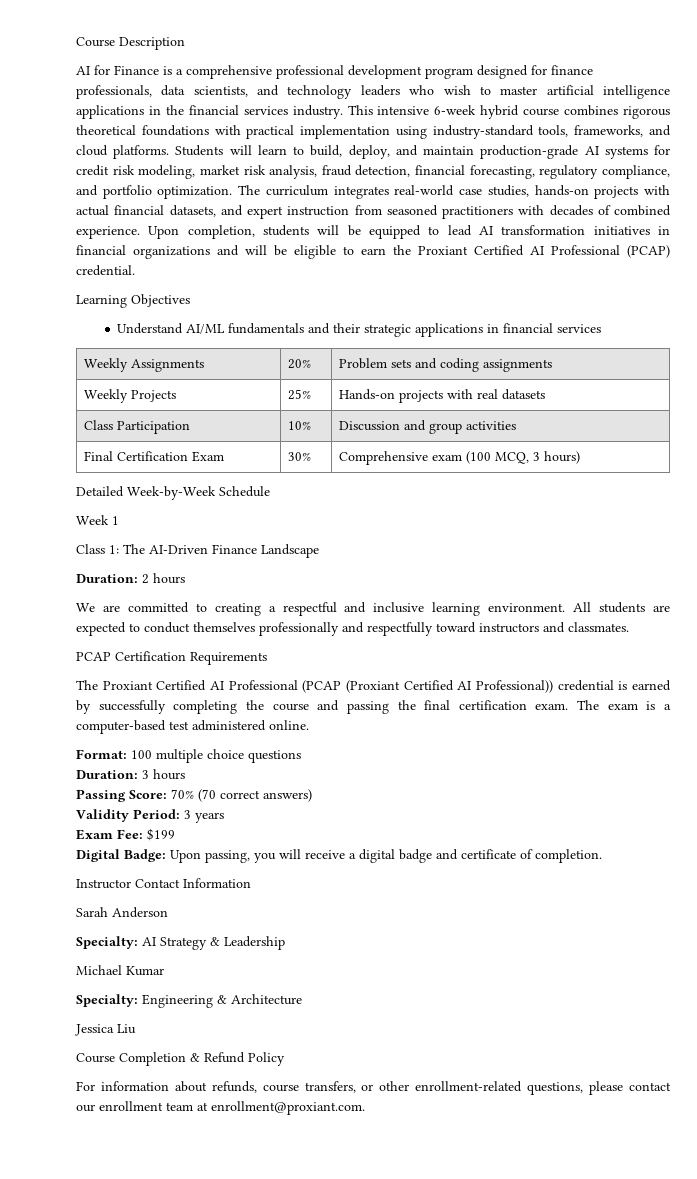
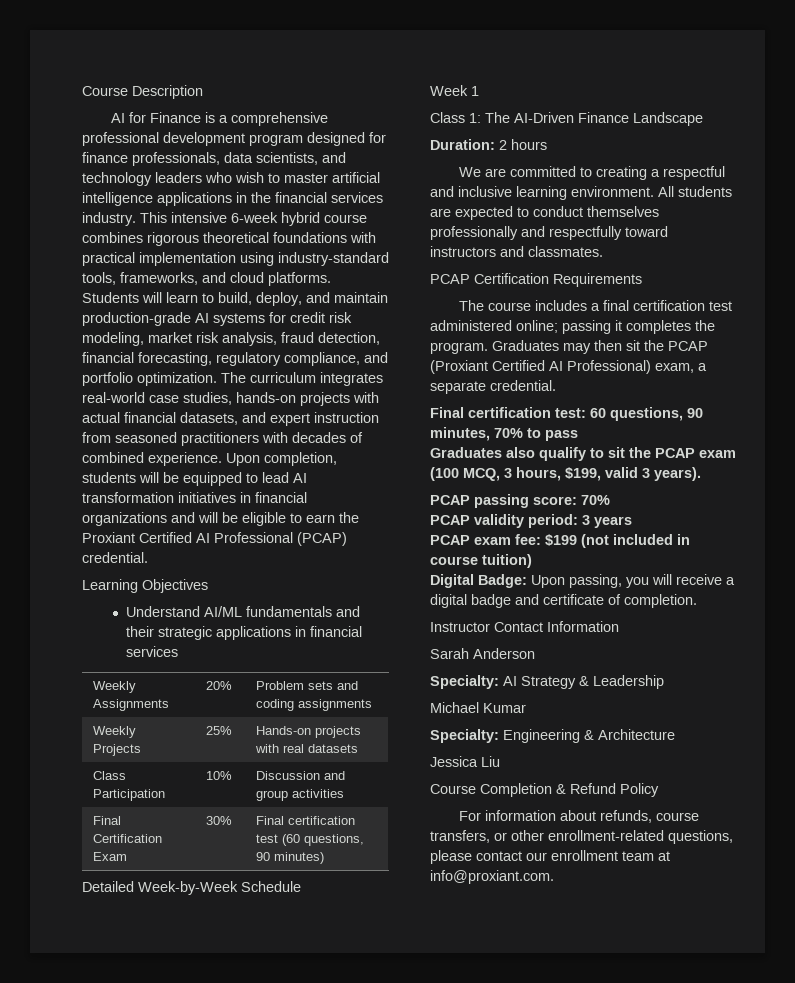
[339,451,581,465] Comprehensive exam (100 MCQ, 3 hours) -> [256,816,356,825] [256,834,365,846] [256,852,325,864] Final certification test (60 questions, 90 minutes)
[102,680,671,693] [76,700,671,714] [76,720,309,734] [76,749,301,763] [76,769,185,780] [76,789,312,802] [76,809,224,823] [76,828,175,841] Proxiant Certified AI Professional (PCAP (Proxiant Certified AI Professional)) credential is earned by successfully completing the course and passing the final certification exam. The exam is a computer-based test administered online. // Format: 100 multiple choice questions // Duration: 3 hours // Passing Score: 70% (70 correct answers) // Validity Period: 3 years // Exam Fee: $199 -> [488,300,733,311] [430,320,715,334] [430,340,708,354] [430,360,707,374] [430,380,556,394] [430,407,703,421] [430,427,578,441] [430,447,736,461] [430,467,701,481] [430,494,610,508] [430,514,632,528] [430,534,690,548] [430,554,532,568] course includes a final certification test administered online; passing it completes the program. Graduates may then sit the PCAP (Proxiant Certified AI Professional) exam, a separate credential. // Final certification test: 60 questions, 90 minutes, 70% to pass // Graduates also qualify to sit the PCAP exam (100 MCQ, 3 hours, $199, valid 3 years). // PCAP passing score: 70% // PCAP validity period: 3 years // PCAP exam fee: $199 (not included in course tuition)
[211,1101,365,1115] enrollment@proxiant.com. -> [430,870,554,884] info@proxiant.com.

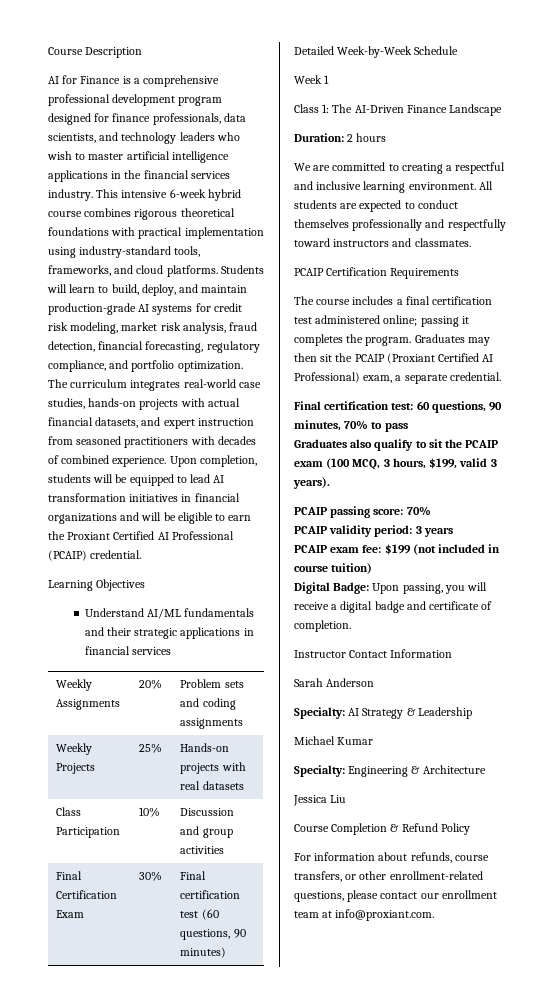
[297,532,347,546] (PCAP) -> [48,550,87,561] (PCAIP)
[430,274,470,284] PCAP -> [294,268,324,276] PCAIP
[668,341,708,351] PCAP -> [354,354,385,362] PCAIP
[655,448,695,458] PCAP -> [465,440,499,448] PCAIP
[430,495,470,505] PCAP -> [294,507,327,515] PCAIP
[430,515,470,525] PCAP -> [294,526,327,534] PCAIP
[430,535,470,545] PCAP -> [294,545,327,553] PCAIP

